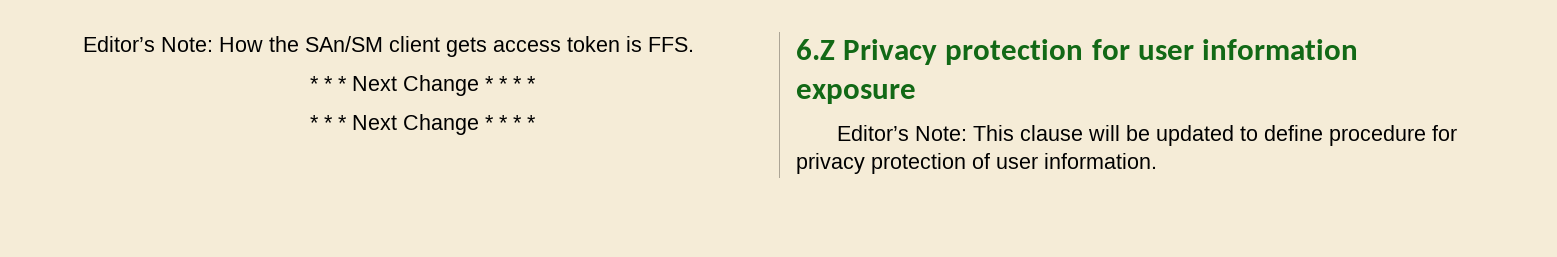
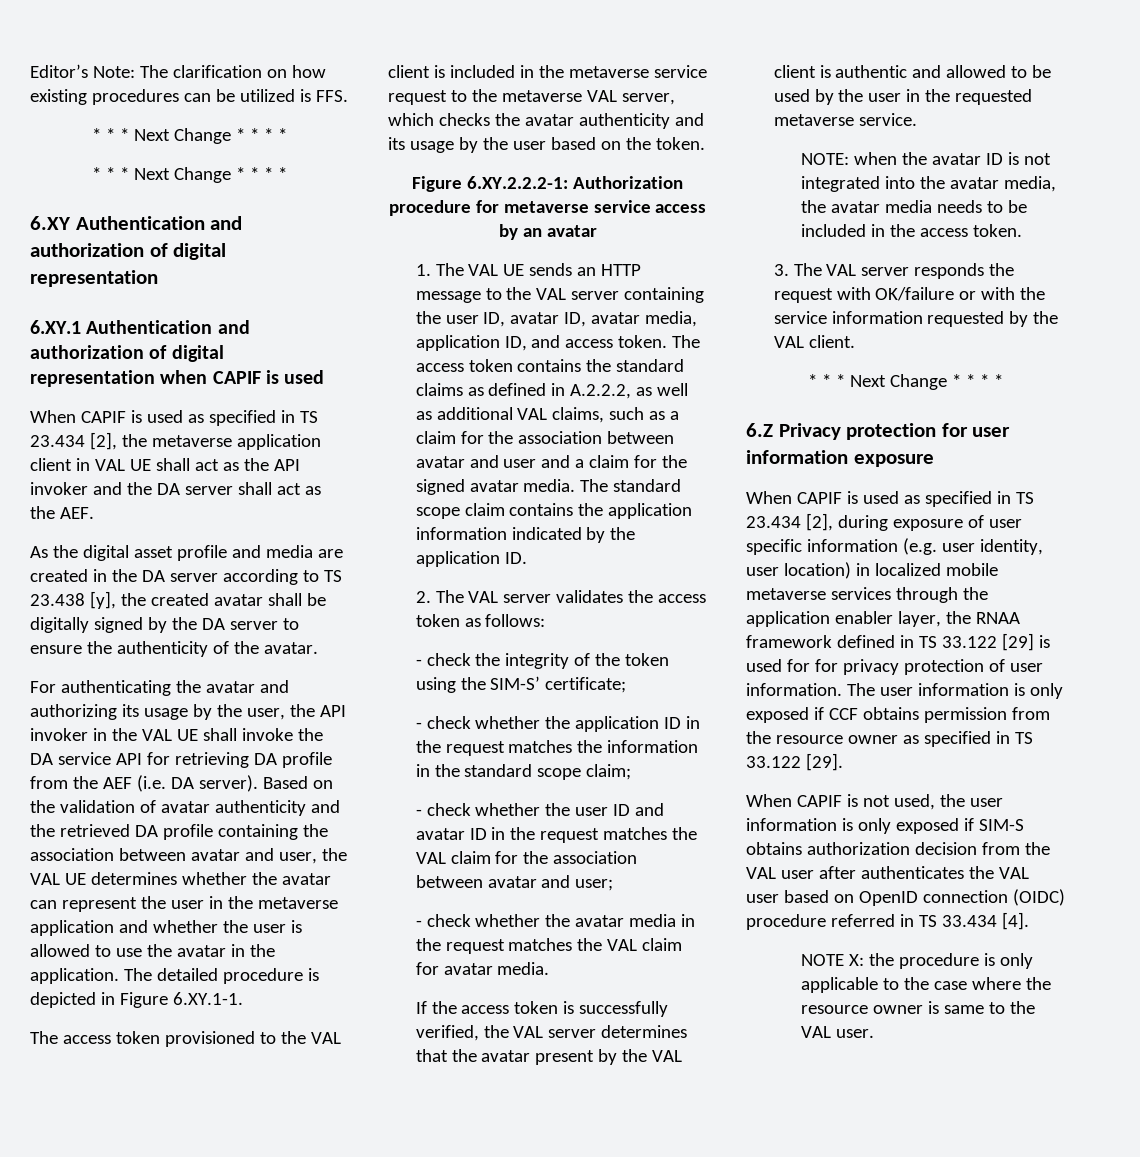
[83,36,620,57] Editor’s Note: How the SAn/SM client gets access token -> [30,64,326,78] [30,89,295,105] Editor’s Note: The clarification on how existing procedures can be utilized
(536, 122) none -> [30,216,243,230] [30,243,227,260] [30,270,158,287] [30,320,250,334] [30,345,224,362] [30,370,325,387] [30,410,318,426] [30,432,321,450] [30,458,300,471] [30,482,321,495] [30,506,94,519] [30,545,343,561] [30,569,342,585] [30,591,326,609] [30,617,299,633] [30,641,318,657] [30,680,289,696] [30,704,346,720] [30,728,323,741] [30,752,332,768] [30,775,333,792] [30,800,340,816] [30,824,328,840] [30,848,347,864] [30,872,331,885] [30,896,338,912] [30,920,302,936] [30,944,275,957] [30,968,319,984] [30,992,243,1008] [30,1031,341,1047] [388,65,707,78] [388,89,675,105] [388,113,704,129] [388,137,705,153] [412,176,683,192] [388,200,707,216] [498,224,597,240] [415,263,642,276] [415,287,705,303] [415,311,698,327] [415,335,701,351] [415,359,685,372] [415,383,689,399] [415,407,680,423] [415,431,675,444] [415,455,688,468] [415,479,682,495] [415,503,693,519] [415,527,636,543] [415,551,527,567] [415,590,707,603] [415,614,546,627] [415,653,670,669] [415,676,627,693] [415,716,701,732] [415,740,699,756] [415,764,632,780] [415,803,665,816] [415,827,698,843] [415,851,638,864] [415,875,614,891] [415,914,696,927] [415,938,683,954] [415,962,550,975] [415,1001,669,1017] [415,1025,688,1041] [415,1049,683,1065] [773,65,1052,78] [773,89,1033,105] [773,113,917,126] [801,152,1051,165] [801,176,1056,192] [801,200,1027,213] [801,224,1022,237] [773,263,1015,279] [773,287,1046,303] [773,311,1059,327] [773,335,855,348] [808,374,1003,390] // 6.XY Authentication and authorization of digital representation // 6.XY.1 Authentication and authorization of digital representation when CAPIF is used // When CAPIF is used as specified in TS 23.434 [2], the metaverse application client in VAL UE shall act as the API invoker and the DA server shall act as the AEF. // As the digital asset profile and media are created in the DA server according to TS 23.438 [y], the created avatar shall be digitally signed by the DA server to ensure the authenticity of the avatar. // For authenticating the avatar and authorizing its usage by the user, the API invoker in the VAL UE shall invoke the DA service API for retrieving DA profile from the AEF (i.e. DA server). Based on the validation of avatar authenticity and the retrieved DA profile containing the association between avatar and user, the VAL UE determines whether the avatar can represent the user in the metaverse application and whether the user is allowed to use the avatar in the application. The detailed procedure is depicted in Figure 6.XY.1-1. // The access token provisioned to the VAL client is included in the metaverse service request to the metaverse VAL server, which checks the avatar authenticity and its usage by the user based on the token. // Figure 6.XY.2.2.2-1: Authorization procedure for metaverse service access by an avatar // 1. The VAL UE sends an HTTP message to the VAL server containing the user ID, avatar ID, avatar media, application ID, and access token. The access token contains the standard claims as defined in A.2.2.2, as well as additional VAL claims, such as a claim for the association between avatar and user and a claim for the signed avatar media. The standard scope claim contains the application information indicated by the application ID. // 2. The VAL server validates the access token as follows: // - check the integrity of the token using the SIM-S’ certificate; // - check whether the application ID in the request matches the information in the standard scope claim; // - check whether the user ID and avatar ID in the request matches the VAL claim for the association between avatar and user; // - check whether the avatar media in the request matches the VAL claim for avatar media. // If the access token is successfully verified, the VAL server determines that the avatar present by the VAL client is authentic and allowed to be used by the user in the requested metaverse service. // NOTE: when the avatar ID is not integrated into the avatar media, the avatar media needs to be included in the access token. // 3. The VAL server responds the request with OK/failure or with the service information requested by the VAL client. // * * * Next Change * * * *
[836,125,1426,146] Editor’s Note: This clause will be updated to define procedure -> [746,491,1034,507] [746,513,1022,531] [746,538,1043,555] [746,562,998,579] [746,587,988,603] [746,611,1020,627] [746,633,1050,651] [746,659,810,672] When CAPIF is used as specified in TS 23.434 [2], during exposure of user specific information (e.g. user identity, user location) in localized mobile metaverse services through the application enabler layer, the RNAA framework defined in TS 33.122 [29] is used for
(1157, 161) none -> [846,683,1063,699] [746,707,1050,723] [746,731,1033,747] [746,753,843,771] [746,794,1003,810] [746,818,1024,834] [746,842,1050,855] [746,866,1029,879] [746,889,1065,906] [746,912,1029,930] [801,953,1033,969] [801,977,1051,993] [801,1001,1035,1014] [801,1026,874,1038] The user information is only exposed if CCF obtains permission from the resource owner as specified in TS 33.122 [29]. // When CAPIF is not used, the user information is only exposed if SIM-S obtains authorization decision from the VAL user after authenticates the VAL user based on OpenID connection (OIDC) procedure referred in TS 33.434 [4]. // NOTE X: the procedure is only applicable to the case where the resource owner is same to the VAL user.

